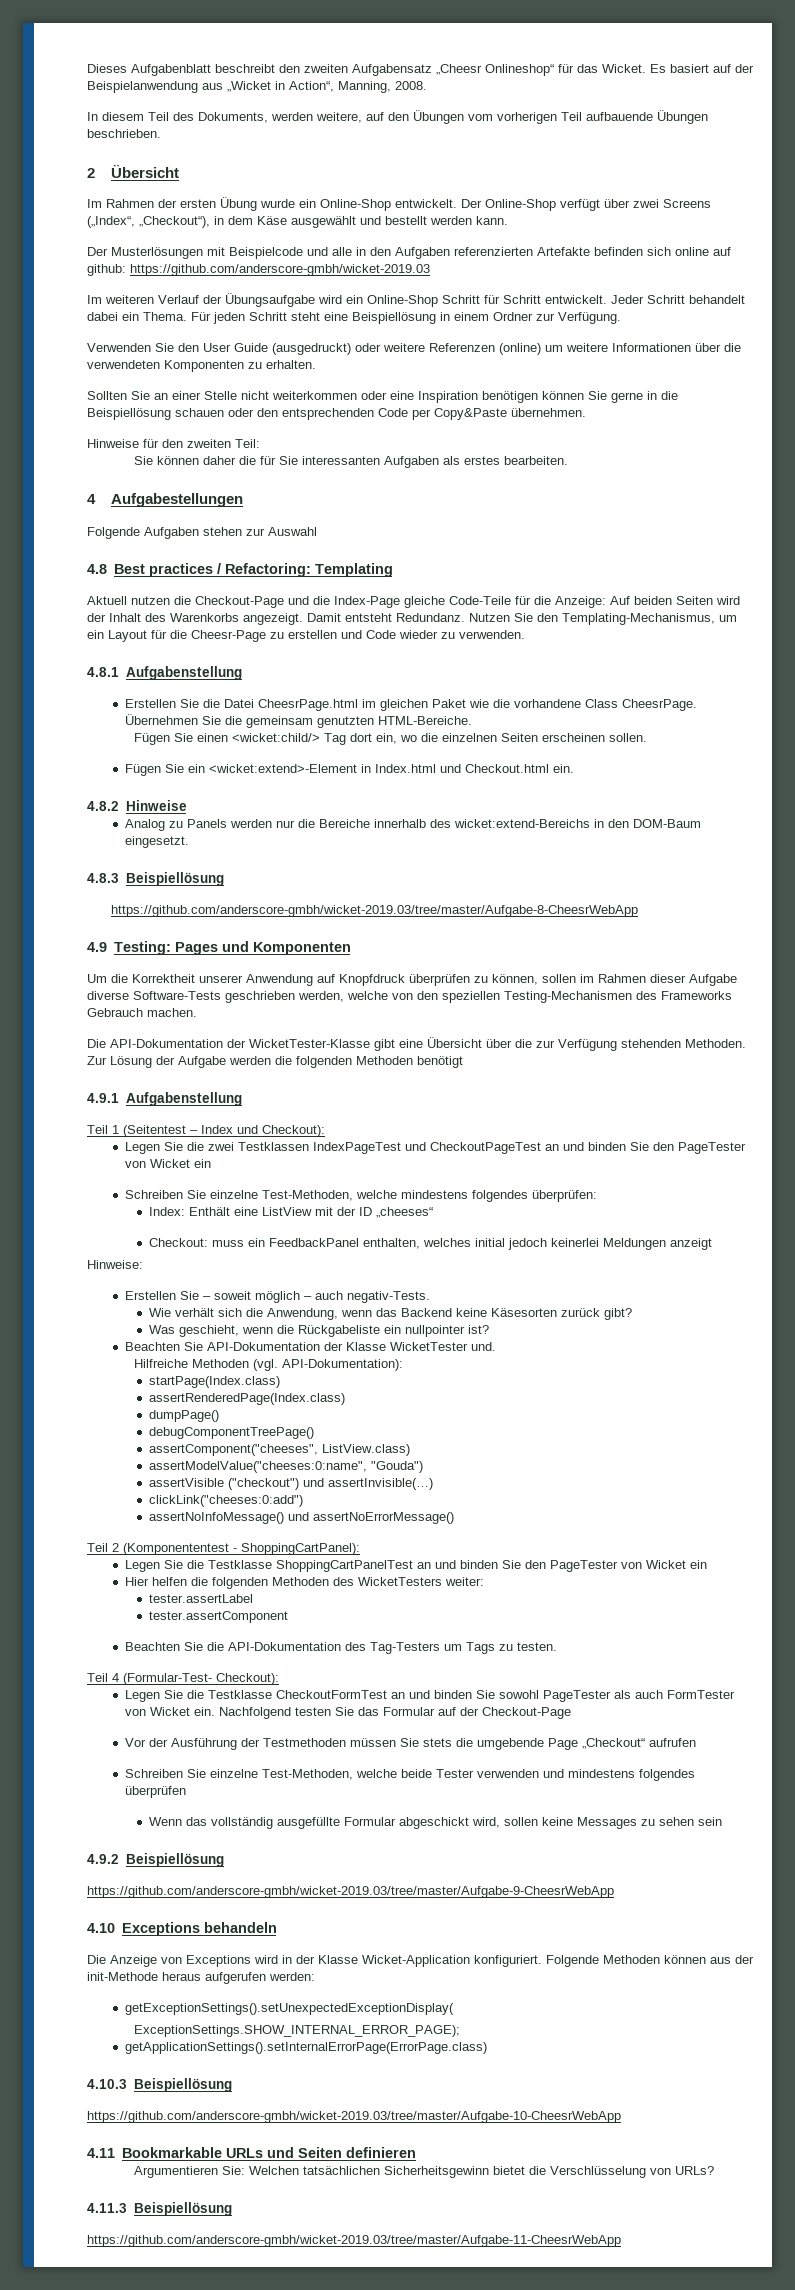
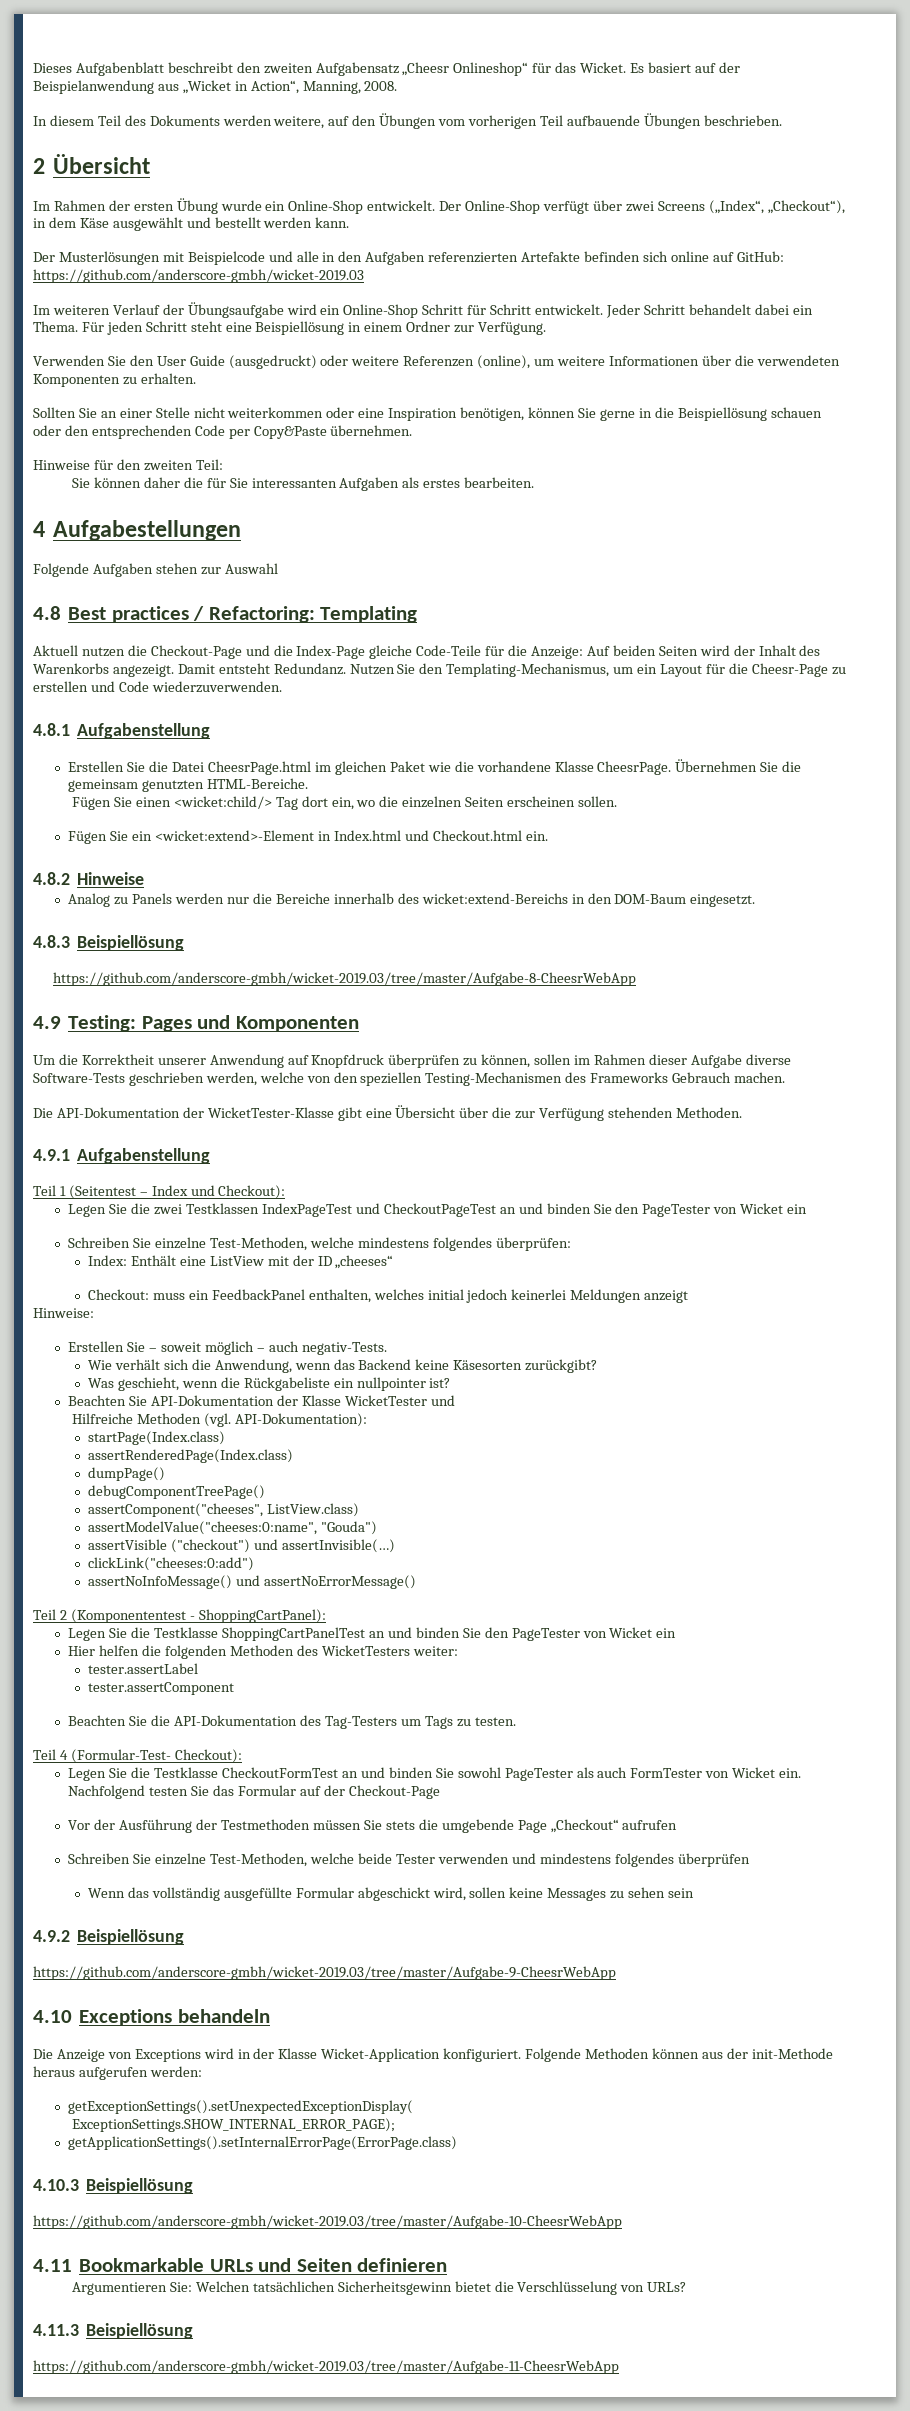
[198,112,268,123] Dokuments, -> [149,115,220,126] Dokuments
[87,264,126,276] github: -> [736,251,784,262] GitHub:
[499,343,541,355] (online) -> [477,355,531,369] (online),
[482,391,538,403] benötigen -> [460,407,525,421] benötigen,
[399,630,525,639] wieder zu verwenden. -> [151,681,282,693] wiederzuverwenden.
[584,699,618,708] Class -> [554,761,594,772] Klasse
[87,1056,463,1068] Zur Lösung der Aufgabe werden die folgenden Methoden benötigt -> (742, 1112) none
[560,1308,632,1320] zurück gibt? -> [525,1359,598,1373] zurückgibt?
[470,1342,496,1351] und. -> [430,1395,455,1406] und

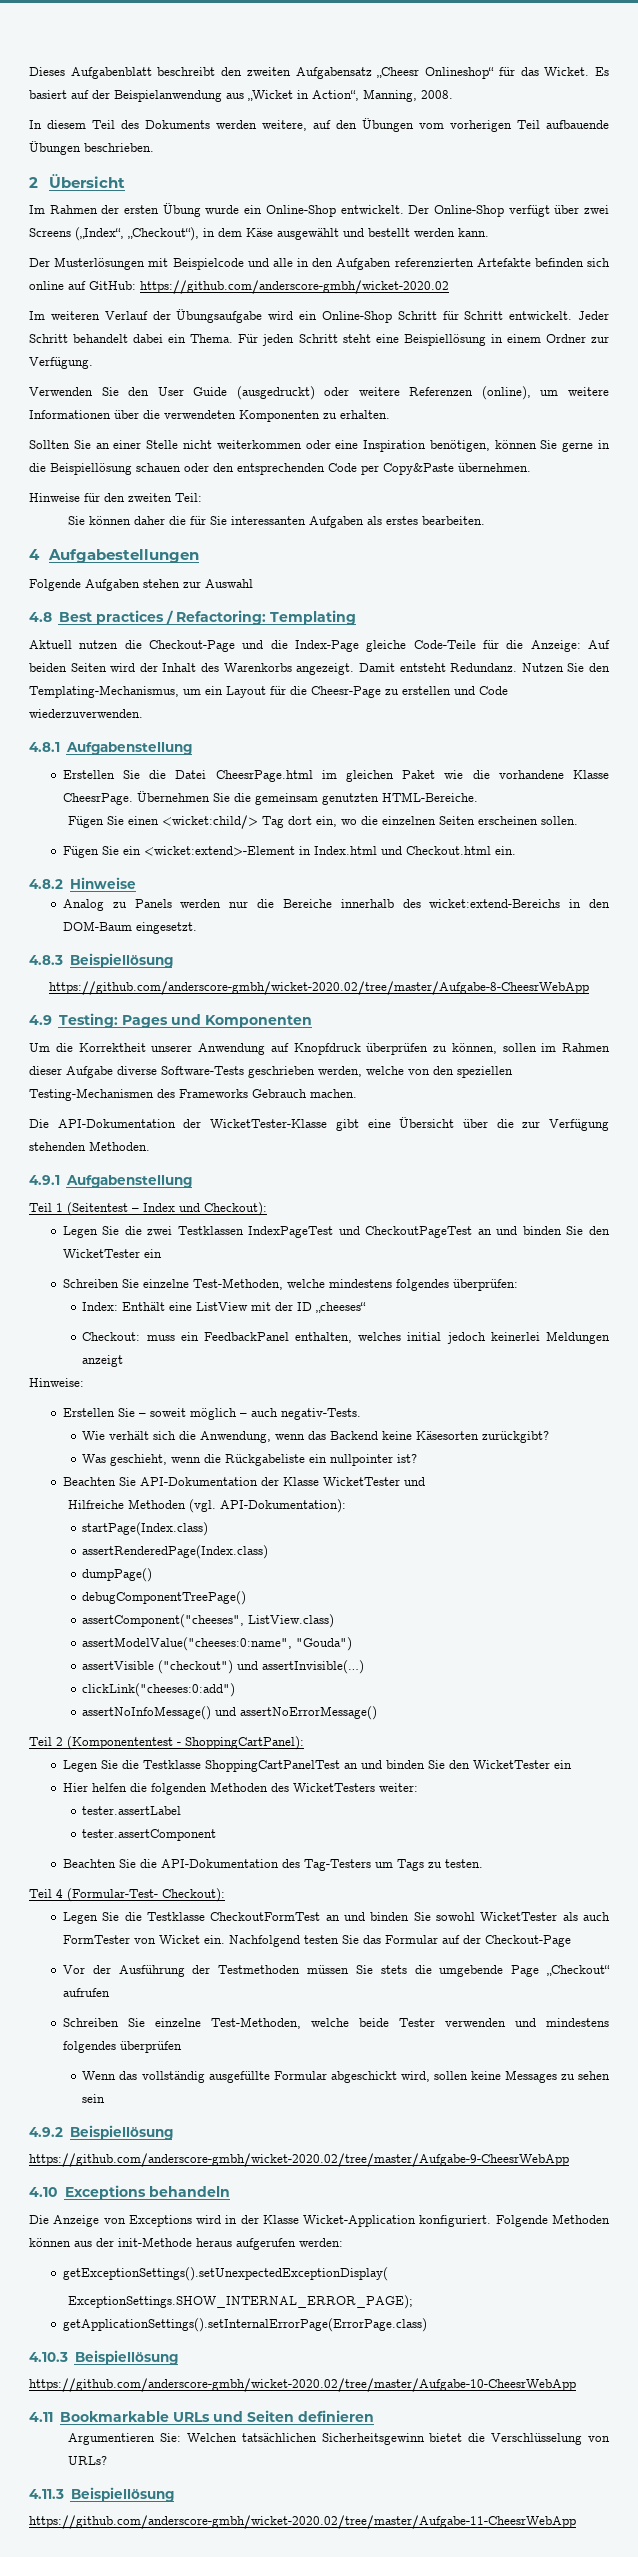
[33,269,364,283] https://github.com/anderscore-gmbh/wicket-2019.03 -> [140,280,449,294] https://github.com/anderscore-gmbh/wicket-2020.02
[52,972,636,986] https://github.com/anderscore-gmbh/wicket-2019.03/tree/master/Aufgabe-8-CheesrWebApp -> [48,981,589,995] https://github.com/anderscore-gmbh/wicket-2020.02/tree/master/Aufgabe-8-CheesrWebApp
[642,1203,784,1217] PageTester von Wicket -> [62,1249,140,1258] WicketTester
[511,1627,653,1641] PageTester von Wicket -> [472,1760,550,1769] WicketTester
[504,1768,573,1781] PageTester -> [480,1912,558,1921] WicketTester
[33,1966,616,1980] https://github.com/anderscore-gmbh/wicket-2019.03/tree/master/Aufgabe-9-CheesrWebApp -> [29,2153,569,2167] https://github.com/anderscore-gmbh/wicket-2020.02/tree/master/Aufgabe-9-CheesrWebApp
[33,2215,622,2229] https://github.com/anderscore-gmbh/wicket-2019.03/tree/master/Aufgabe-10-CheesrWebApp -> [29,2378,576,2392] https://github.com/anderscore-gmbh/wicket-2020.02/tree/master/Aufgabe-10-CheesrWebApp
[33,2360,619,2374] https://github.com/anderscore-gmbh/wicket-2019.03/tree/master/Aufgabe-11-CheesrWebApp -> [29,2515,576,2529] https://github.com/anderscore-gmbh/wicket-2020.02/tree/master/Aufgabe-11-CheesrWebApp

